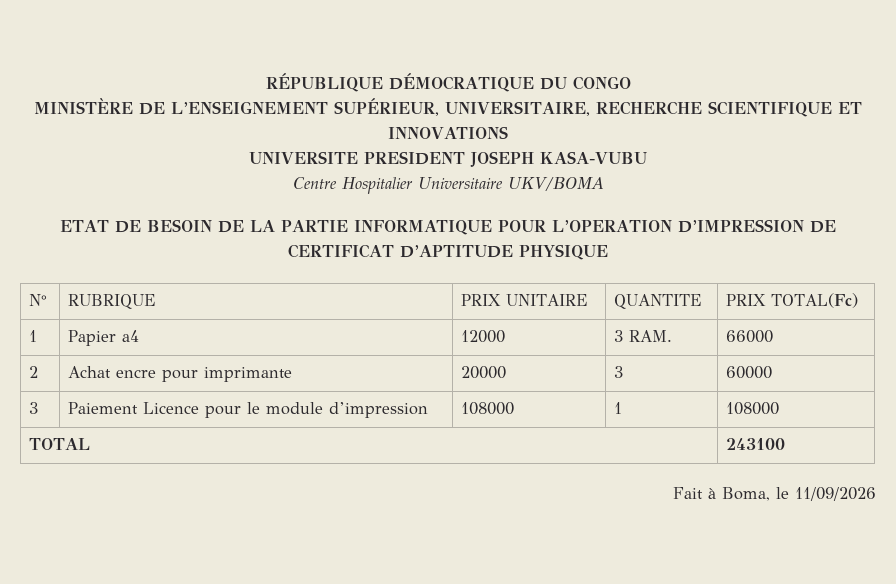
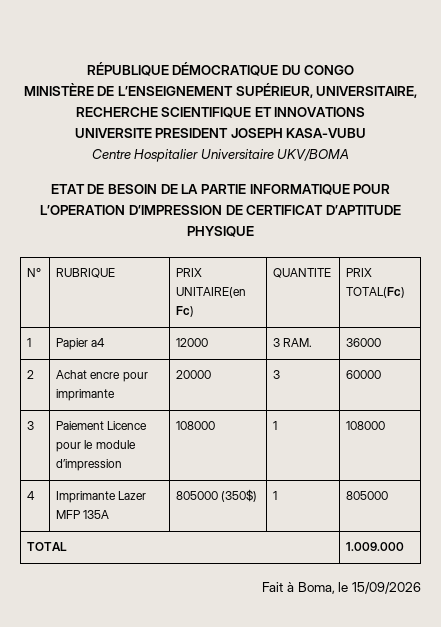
[506,294,589,306] UNITAIRE -> [176,287,247,298] [176,306,195,317] UNITAIRE(en Fc)
[726,330,774,343] 66000 -> [346,338,382,347] 36000
(780, 408) none -> [27,491,36,500] [56,491,147,503] [56,510,110,519] [176,489,258,502] [273,491,278,500] [346,491,389,500] // 4 | Imprimante Lazer MFP 135A | 805000 (350$) | 1 | 805000
[726,438,786,450] 243100 -> [346,542,405,551] 1.009.000
[795,487,876,501] 11/09/2026 -> [351,582,421,594] 15/09/2026

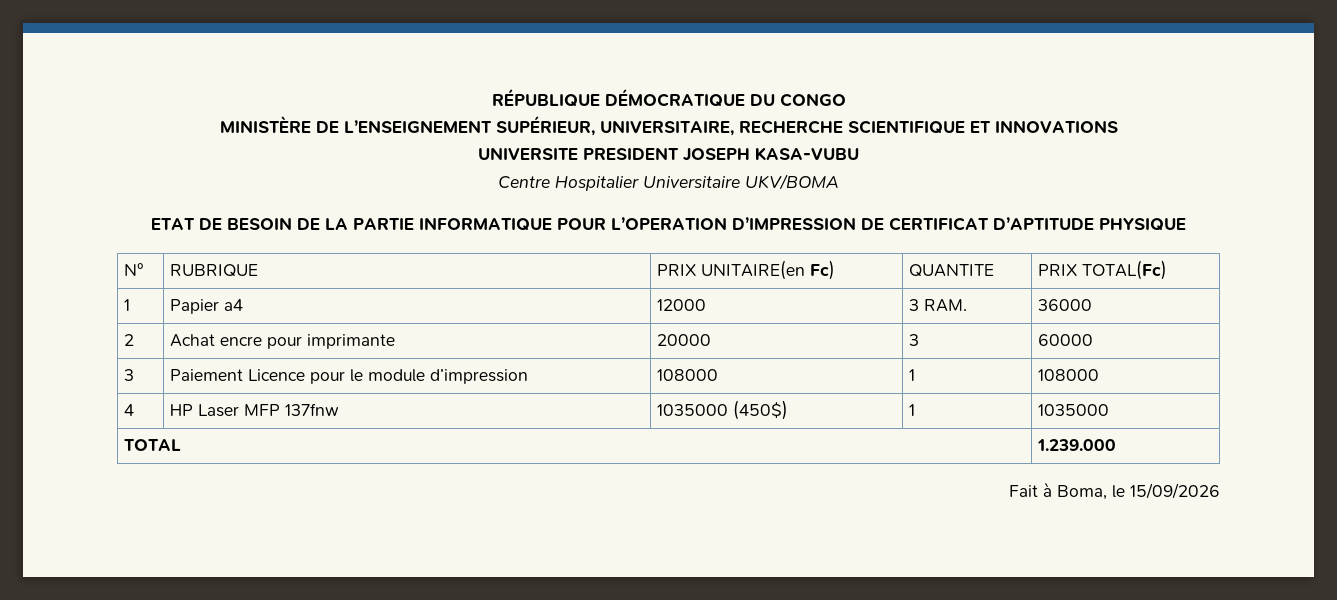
[56,491,147,503] [56,510,110,519] [176,489,258,502] [273,491,278,500] [346,491,389,500] Imprimante Lazer MFP 135A | 805000 (350$) | 1 | 805000 -> [170,403,340,417] [657,400,789,420] [909,404,916,416] [1038,404,1110,416] HP Laser MFP 137fnw | 1035000 (450$) | 1 | 1035000
[346,542,405,551] 1.009.000 -> [1037,439,1117,451] 1.239.000

